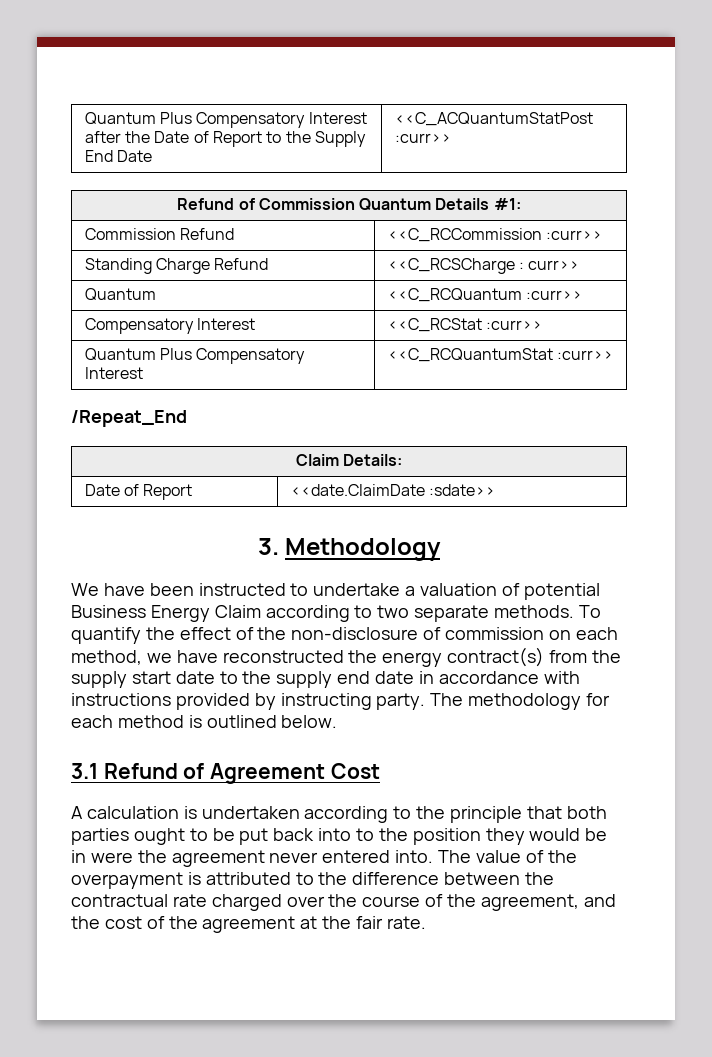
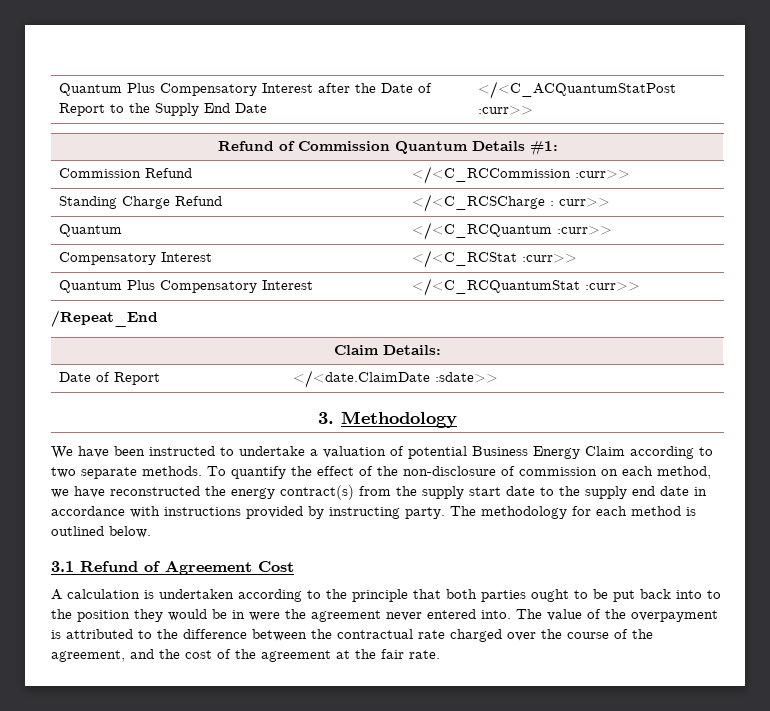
[394,112,593,126] <<C_ACQuantumStatPost -> [478,81,677,99] </<C_ACQuantumStatPost
[387,228,542,242] <<C_RCCommission -> [412,166,572,184] </<C_RCCommission
[387,258,515,274] <<C_RCSCharge -> [412,194,546,212] </<C_RCSCharge
[387,288,522,302] <<C_RCQuantum -> [412,222,553,240] </<C_RCQuantum
[387,318,482,332] <<C_RCStat -> [412,250,518,268] </<C_RCStat
[387,348,553,362] <<C_RCQuantumStat -> [412,278,581,296] </<C_RCQuantumStat
[290,484,425,496] <<date.ClaimDate -> [293,370,431,388] </<date.ClaimDate

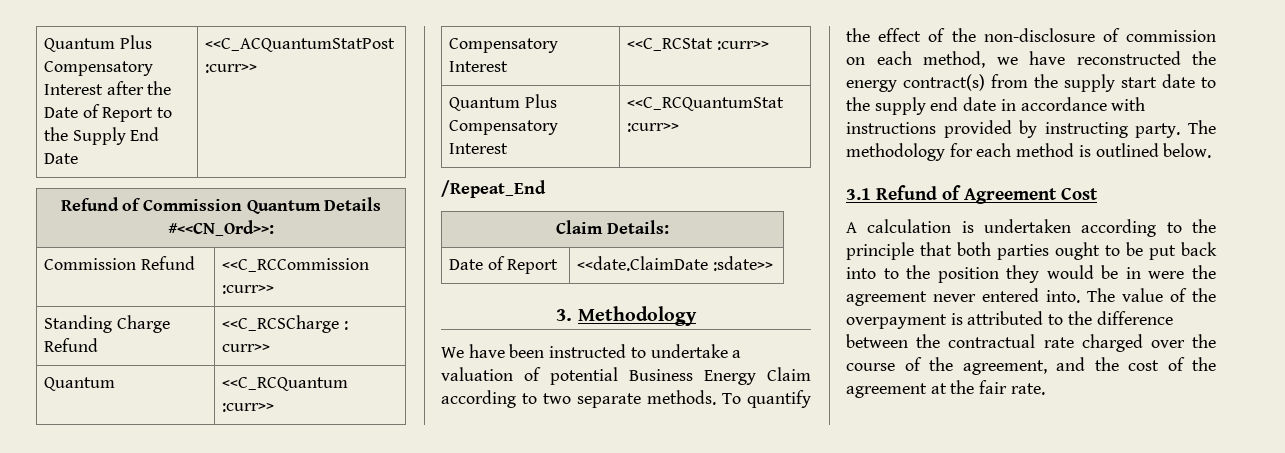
[478,81,677,99] </<C_ACQuantumStatPost -> [204,38,395,52] <<C_ACQuantumStatPost
[529,140,558,156] #1: -> [168,220,274,236] #<<CN_Ord>>:
[412,166,572,184] </<C_RCCommission -> [221,258,369,272] <<C_RCCommission
[412,194,546,212] </<C_RCSCharge -> [221,315,339,333] <<C_RCSCharge
[412,222,553,240] </<C_RCQuantum -> [221,377,348,391] <<C_RCQuantum
[412,250,518,268] </<C_RCStat -> [626,38,713,51] <<C_RCStat
[412,278,581,296] </<C_RCQuantumStat -> [626,97,784,111] <<C_RCQuantumStat
[293,370,431,388] </<date.ClaimDate -> [576,256,708,271] <<date.ClaimDate

